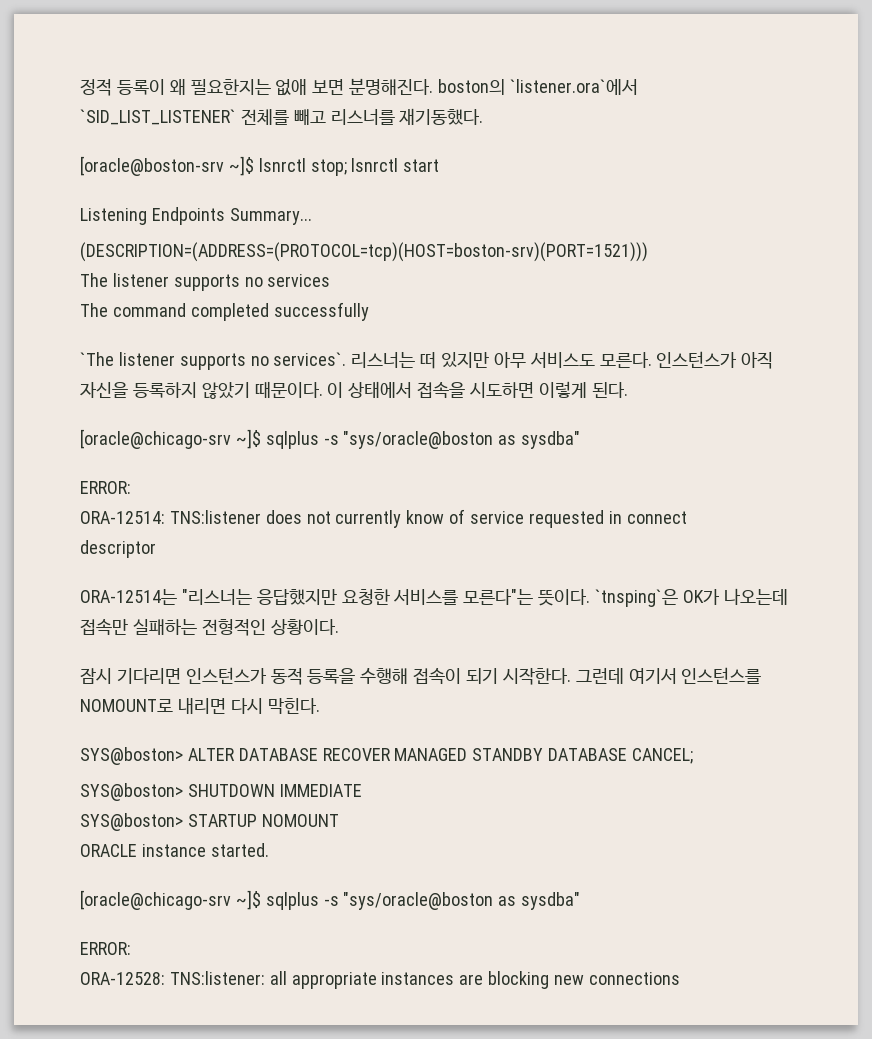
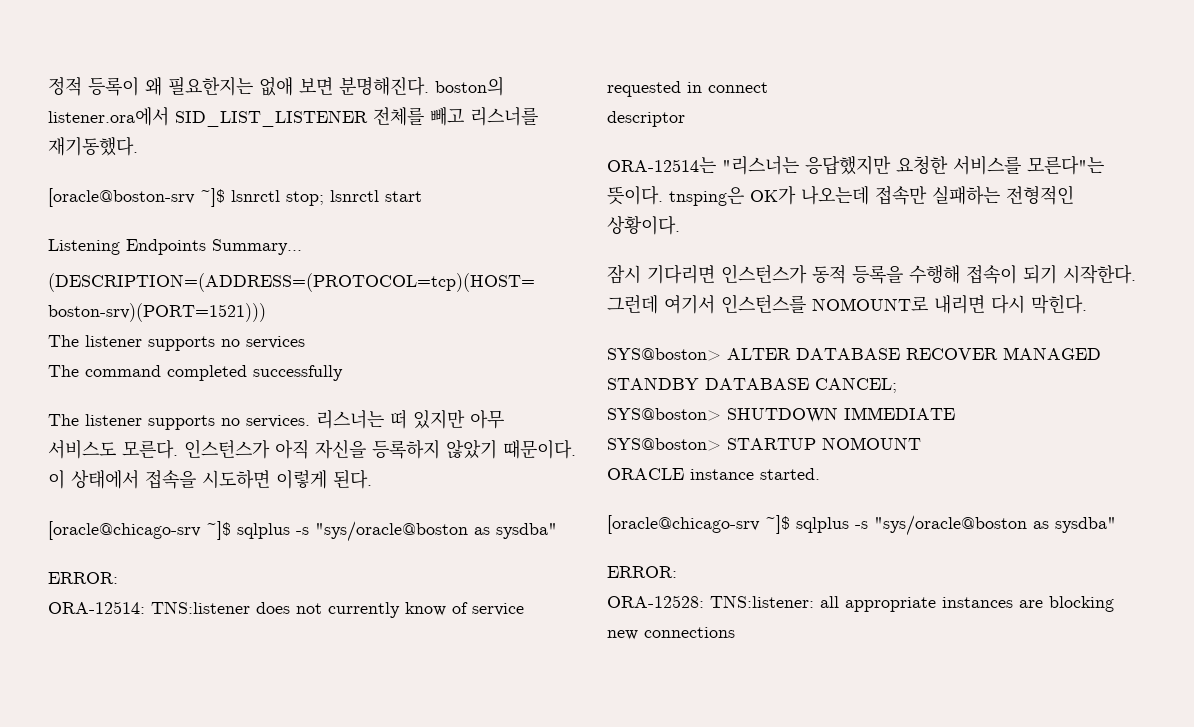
[509,79,638,95] [80,109,236,125] `listener.ora`에서 `SID_LIST_LISTENER` -> [48,107,368,127] listener.ora에서 SID_LIST_LISTENER
[80,352,347,370] `The listener supports no services`. -> [48,414,310,430] The listener supports no services.
[595,589,679,607] `tnsping`은 -> [669,187,744,206] tnsping은

